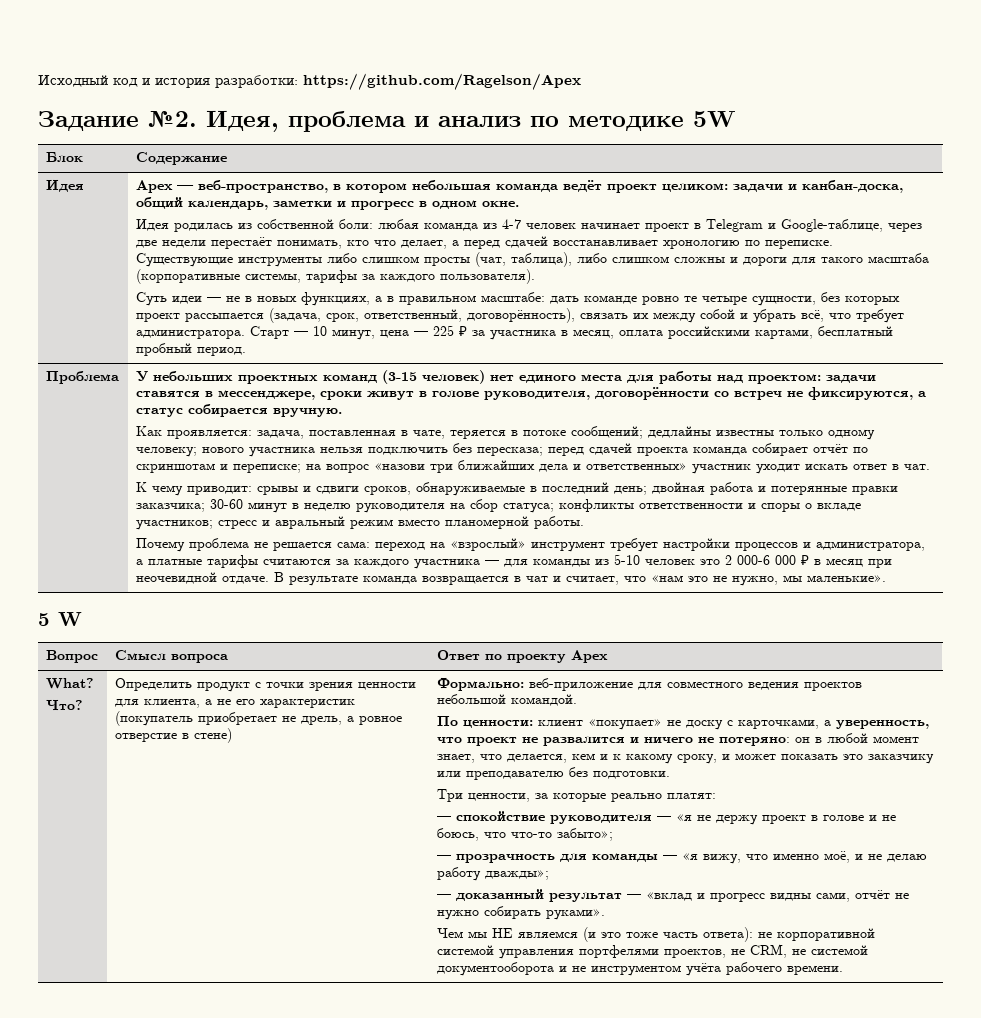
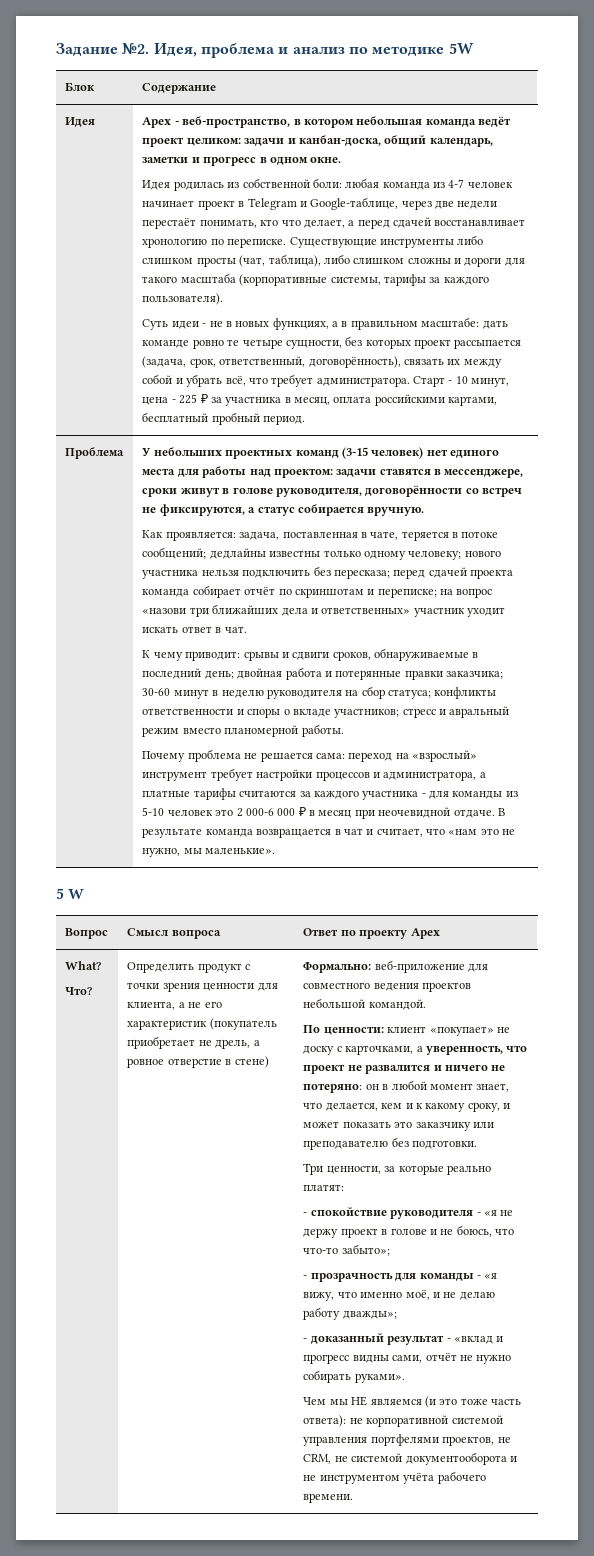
[38,73,581,90] Исходный код и история разработки: https://github.com/Ragelson/Apex // -> (56, 50) none
[177,185,195,190] — -> [174,121,179,125] -
[207,297,222,302] — -> [202,323,207,327] -
[294,331,309,336] — -> [448,380,453,384] -
[414,331,429,336] — -> [171,399,176,403] -
[485,560,500,565] — -> [421,793,426,797] -
[437,816,452,821] — -> [303,1212,308,1216] -
[657,816,672,821] — -> [476,1212,481,1216] -
[437,855,452,860] — -> [303,1275,308,1279] -
[663,855,678,860] — -> [476,1275,481,1279] -
[437,894,452,899] — -> [303,1338,308,1342] -
[627,894,642,899] — -> [446,1338,451,1342] -

